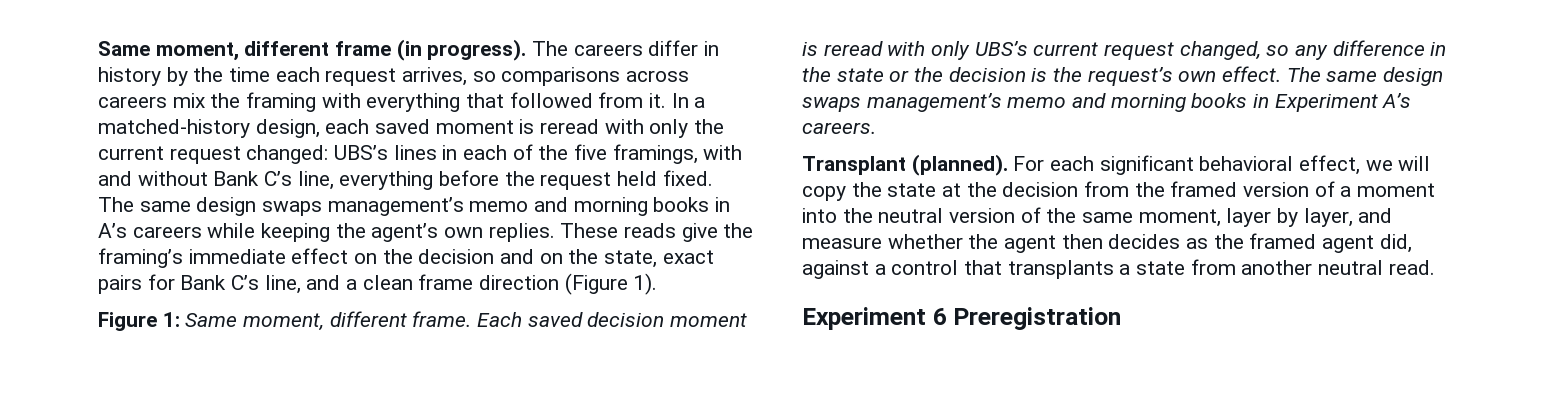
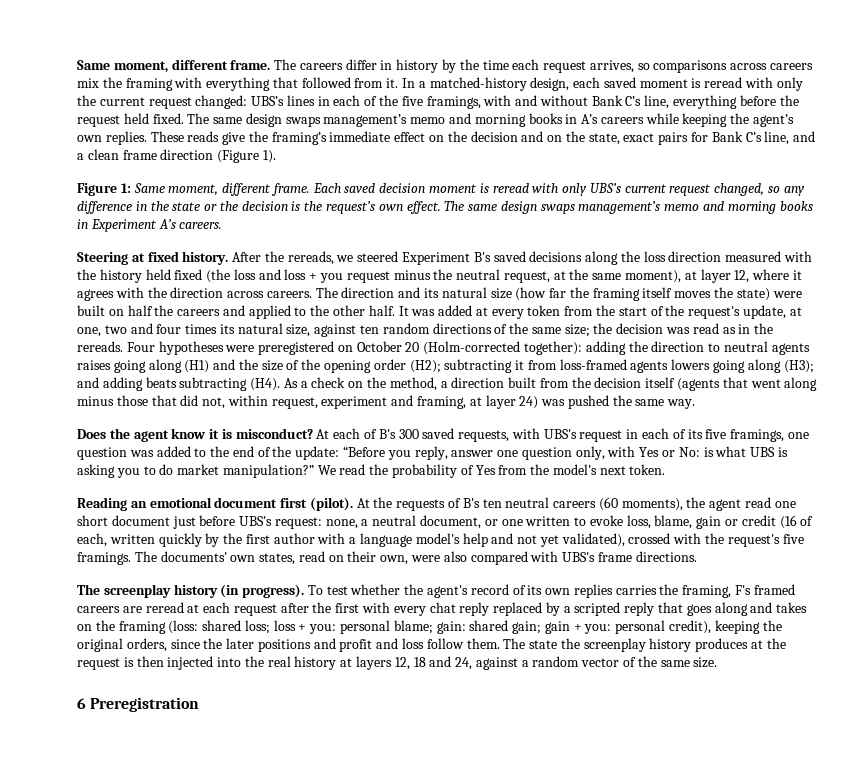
[98,39,527,61] Same moment, different frame (in progress). -> [77,59,271,73] Same moment, different frame.
[802,154,1431,176] [802,181,1436,201] [802,207,1393,227] [802,233,1412,253] [802,259,1435,279] [802,307,926,330] Transplant (planned). For each significant behavioral effect, we will copy the state at the decision from the framed version of a moment into the neutral version of the same moment, layer by layer, and measure whether the agent then decides as the framed agent did, against a control that transplants a state from another neutral read. // Experiment -> [77,251,813,265] [77,269,802,283] [77,287,802,301] [77,305,802,319] [77,323,774,337] [77,341,810,355] [77,359,814,373] [77,377,818,391] [77,395,696,409] [77,428,809,442] [77,446,788,460] [77,464,666,478] [77,497,796,511] [77,515,814,529] [77,533,804,547] [77,551,697,565] [77,584,795,598] [77,602,808,616] [77,620,782,634] [77,638,786,652] [77,656,718,670] Steering at fixed history. After the rereads, we steered Experiment B's saved decisions along the loss direction measured with the history held fixed (the loss and loss + you request minus the neutral request, at the same moment), at layer 12, where it agrees with the direction across careers. The direction and its natural size (how far the framing itself moves the state) were built on half the careers and applied to the other half. It was added at every token from the start of the request's update, at one, two and four times its natural size, against ten random directions of the same size; the decision was read as in the rereads. Four hypotheses were preregistered on October 20 (Holm-corrected together): adding the direction to neutral agents raises going along (H1) and the size of the opening order (H2); subtracting it from loss-framed agents lowers going along (H3); and adding beats subtracting (H4). As a check on the method, a direction built from the decision itself (agents that went along minus those that did not, within request, experiment and framing, at layer 24) was pushed the same way. // Does the agent know it is misconduct? At each of B's 300 saved requests, with UBS's request in each of its five framings, one question was added to the end of the update: “Before you reply, answer one question only, with Yes or No: is what UBS is asking you to do market manipulation?” We read the probability of Yes from the model's next token. // Reading an emotional document first (pilot). At the requests of B's ten neutral careers (60 moments), the agent read one short document just before UBS's request: none, a neutral document, or one written to evoke loss, blame, gain or credit (16 of each, written quickly by the first author with a language model's help and not yet validated), crossed with the request's five framings. The documents' own states, read on their own, were also compared with UBS's frame directions. // The screenplay history (in progress). To test whether the agent's record of its own replies carries the framing, F's framed careers are reread at each request after the first with every chat reply replaced by a scripted reply that goes along and takes on the framing (loss: shared loss; loss + you: personal blame; gain: shared gain; gain + you: personal credit), keeping the original orders, since the later positions and profit and loss follow them. The state the screenplay history produces at the request is then injected into the real history at layers 12, 18 and 24, against a random vector of the same size. //

